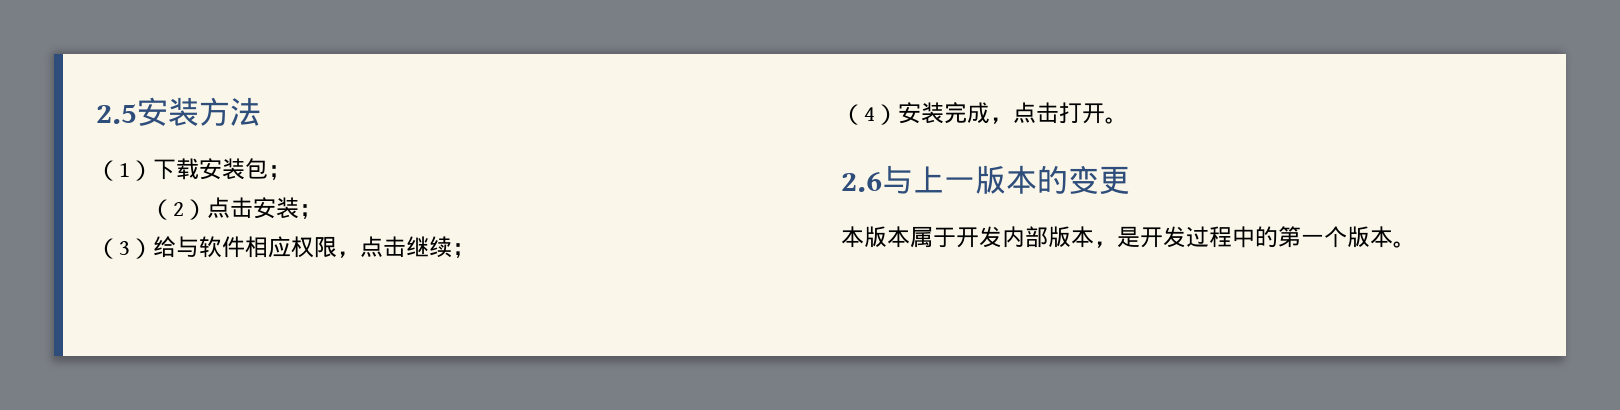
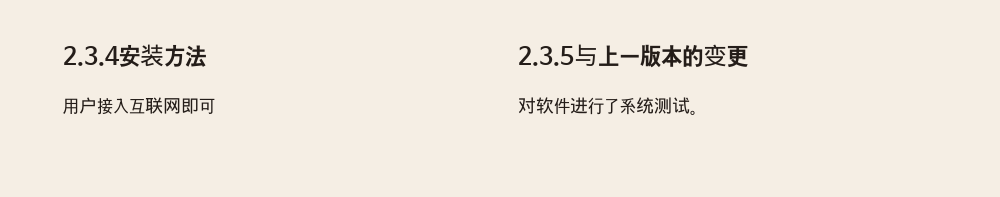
[96,104,137,124] 2.5 -> [63,46,120,66] 2.3.4
[96,158,291,181] [150,197,323,220] [96,236,475,259] [841,102,1128,125] [841,165,1130,195] [841,226,1393,248] （1）下载安装包； // （2）点击安装； // （3）给与软件相应权限，点击继续； // （4）安装完成，点击打开。 // 2.6与上一版本的变更 // 本版本属于开发内部版本，是开发过程中的第一个版本 -> [63,97,215,115] [518,44,748,68] [518,97,690,115] 用户接入互联网即可 // 2.3.5与上一版本的变更 // 对软件进行了系统测试

